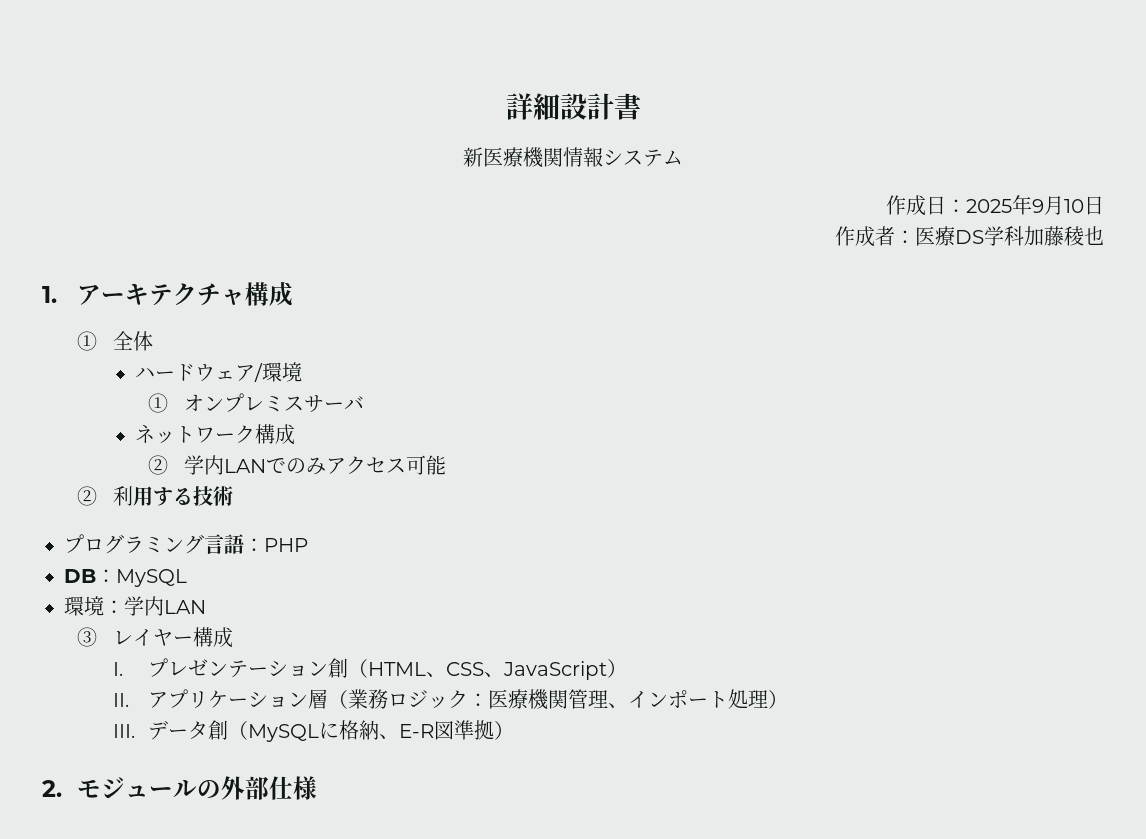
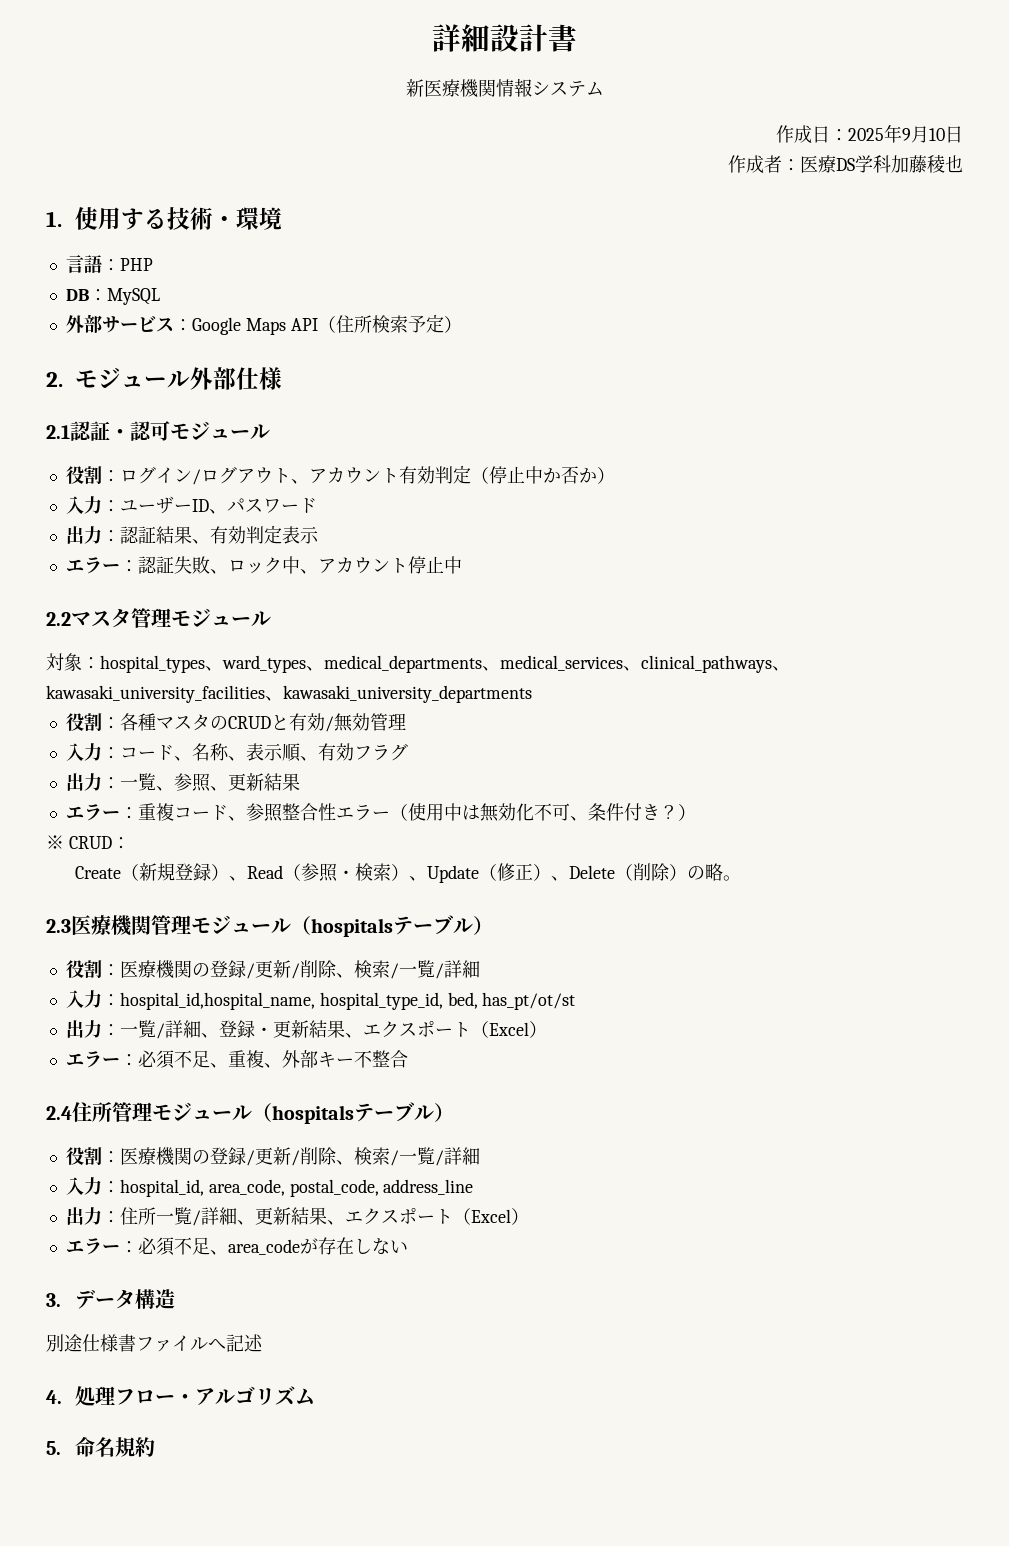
[77,282,294,306] [77,331,153,351] [134,362,302,382] [148,393,364,413] [134,424,295,445] [148,455,446,475] [77,486,133,506] アーキテクチャ構成 // ①全体 // ハードウェア/環境 // ①オンプレミスサーバ // ネットワーク構成 // ②学内LANでのみアクセス可能 // ②利 -> [75,207,99,230] 使
[64,534,204,554] // プログラミング -> [213,207,283,230] ・環境 //
[64,596,206,616] [77,627,233,648] [112,658,628,680] [112,689,789,710] [112,720,495,742] 環境：学内LAN // ③レイヤー構成 // I.プレゼンテーション創（HTML、CSS、JavaScript） // II.アプリケーション層（業務ロジック：医療機関管理、インポート処理） // III.データ創（MySQLに格納、E-R図準拠 -> [65,314,444,335] 外部サービス：Google Maps API（住所検索予定
[197,780,222,798] の -> (191, 379) none
(318, 788) none -> [46,421,270,441] [65,465,615,485] [65,496,317,514] [65,525,319,544] [65,556,462,574] [46,608,271,628] [46,653,790,673] [46,685,532,703] [65,713,406,732] [65,743,408,762] [65,773,300,792] [65,803,696,822] [46,835,130,849] [75,863,742,883] [46,915,493,937] [65,960,480,979] [65,990,576,1010] [65,1020,547,1039] [65,1050,408,1069] [46,1102,454,1124] [65,1147,480,1166] [65,1177,474,1197] [65,1207,529,1226] [65,1237,408,1256] [46,1289,176,1309] [46,1334,263,1352] [46,1386,316,1406] [46,1437,156,1457] // 2.1認証・認可モジュール // 役割：ログイン/ログアウト、アカウント有効判定（停止中か否か） // 入力：ユーザーID、パスワード // 出力：認証結果、有効判定表示 // エラー：認証失敗、ロック中、アカウント停止中 // 2.2マスタ管理モジュール // 対象：hospital_types、ward_types、medical_departments、medical_services、clinical_pathways、kawasaki_university_facilities、kawasaki_university_departments // 役割：各種マスタのCRUDと有効/無効管理 // 入力：コード、名称、表示順、有効フラグ // 出力：一覧、参照、更新結果 // エラー：重複コード、参照整合性エラー（使用中は無効化不可、条件付き？） // ※ CRUD： // Create（新規登録）、Read（参照・検索）、Update（修正）、Delete（削除）の略。 // 2.3医療機関管理モジュール（hospitalsテーブル） // 役割：医療機関の登録/更新/削除、検索/一覧/詳細 // 入力：hospital_id,hospital_name, hospital_type_id, bed, has_pt/ot/st // 出力：一覧/詳細、登録・更新結果、エクスポート（Excel） // エラー：必須不足、重複、外部キー不整合 // 2.4住所管理モジュール（hospitalsテーブル） // 役割：医療機関の登録/更新/削除、検索/一覧/詳細 // 入力：hospital_id, area_code, postal_code, address_line // 出力：住所一覧/詳細、更新結果、エクスポート（Excel） // エラー：必須不足、area_codeが存在しない // 3.データ構造 // 別途仕様書ファイルへ記述 // 4.処理フロー・アルゴリズム // 5.命名規約

